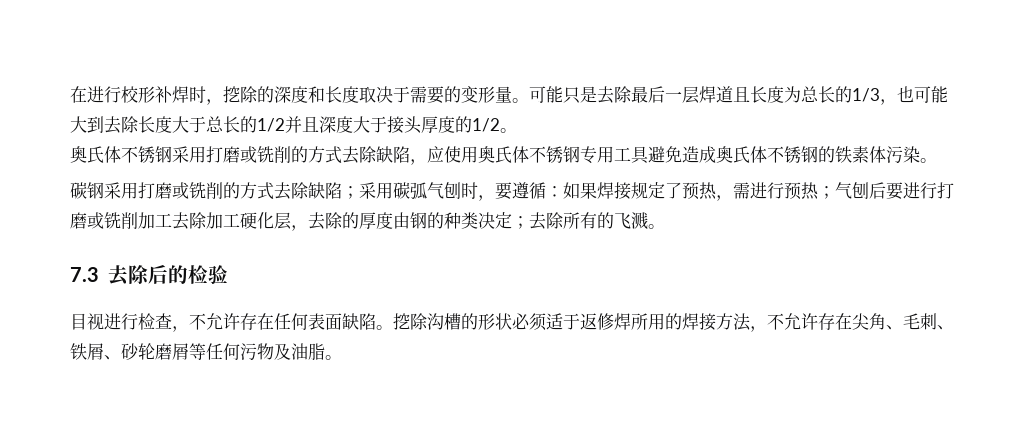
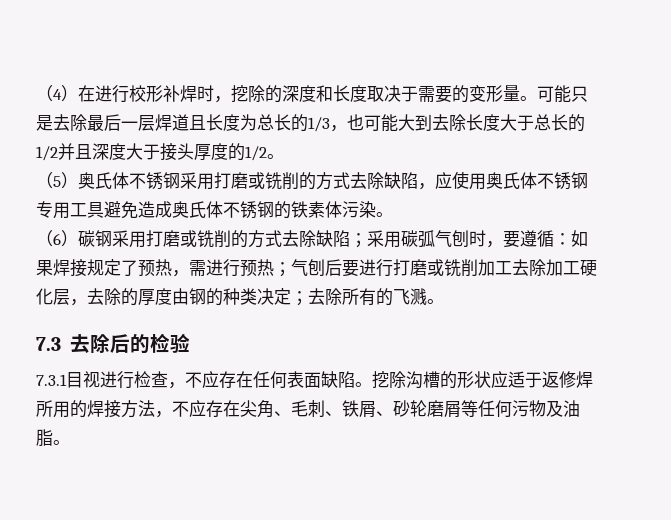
(70, 94) none -> [36,85,78,102] （4）
(517, 130) none -> [36,172,78,189] （5）
(937, 160) none -> [36,230,78,247] （6）
(228, 274) none -> [36,374,67,386] 7.3.1
[206,313,240,330] 允许 -> [202,371,219,388] 应
[512,313,547,331] 必须 -> [491,371,508,388] 应
[784,313,818,330] 允许 -> [189,400,206,417] 应

